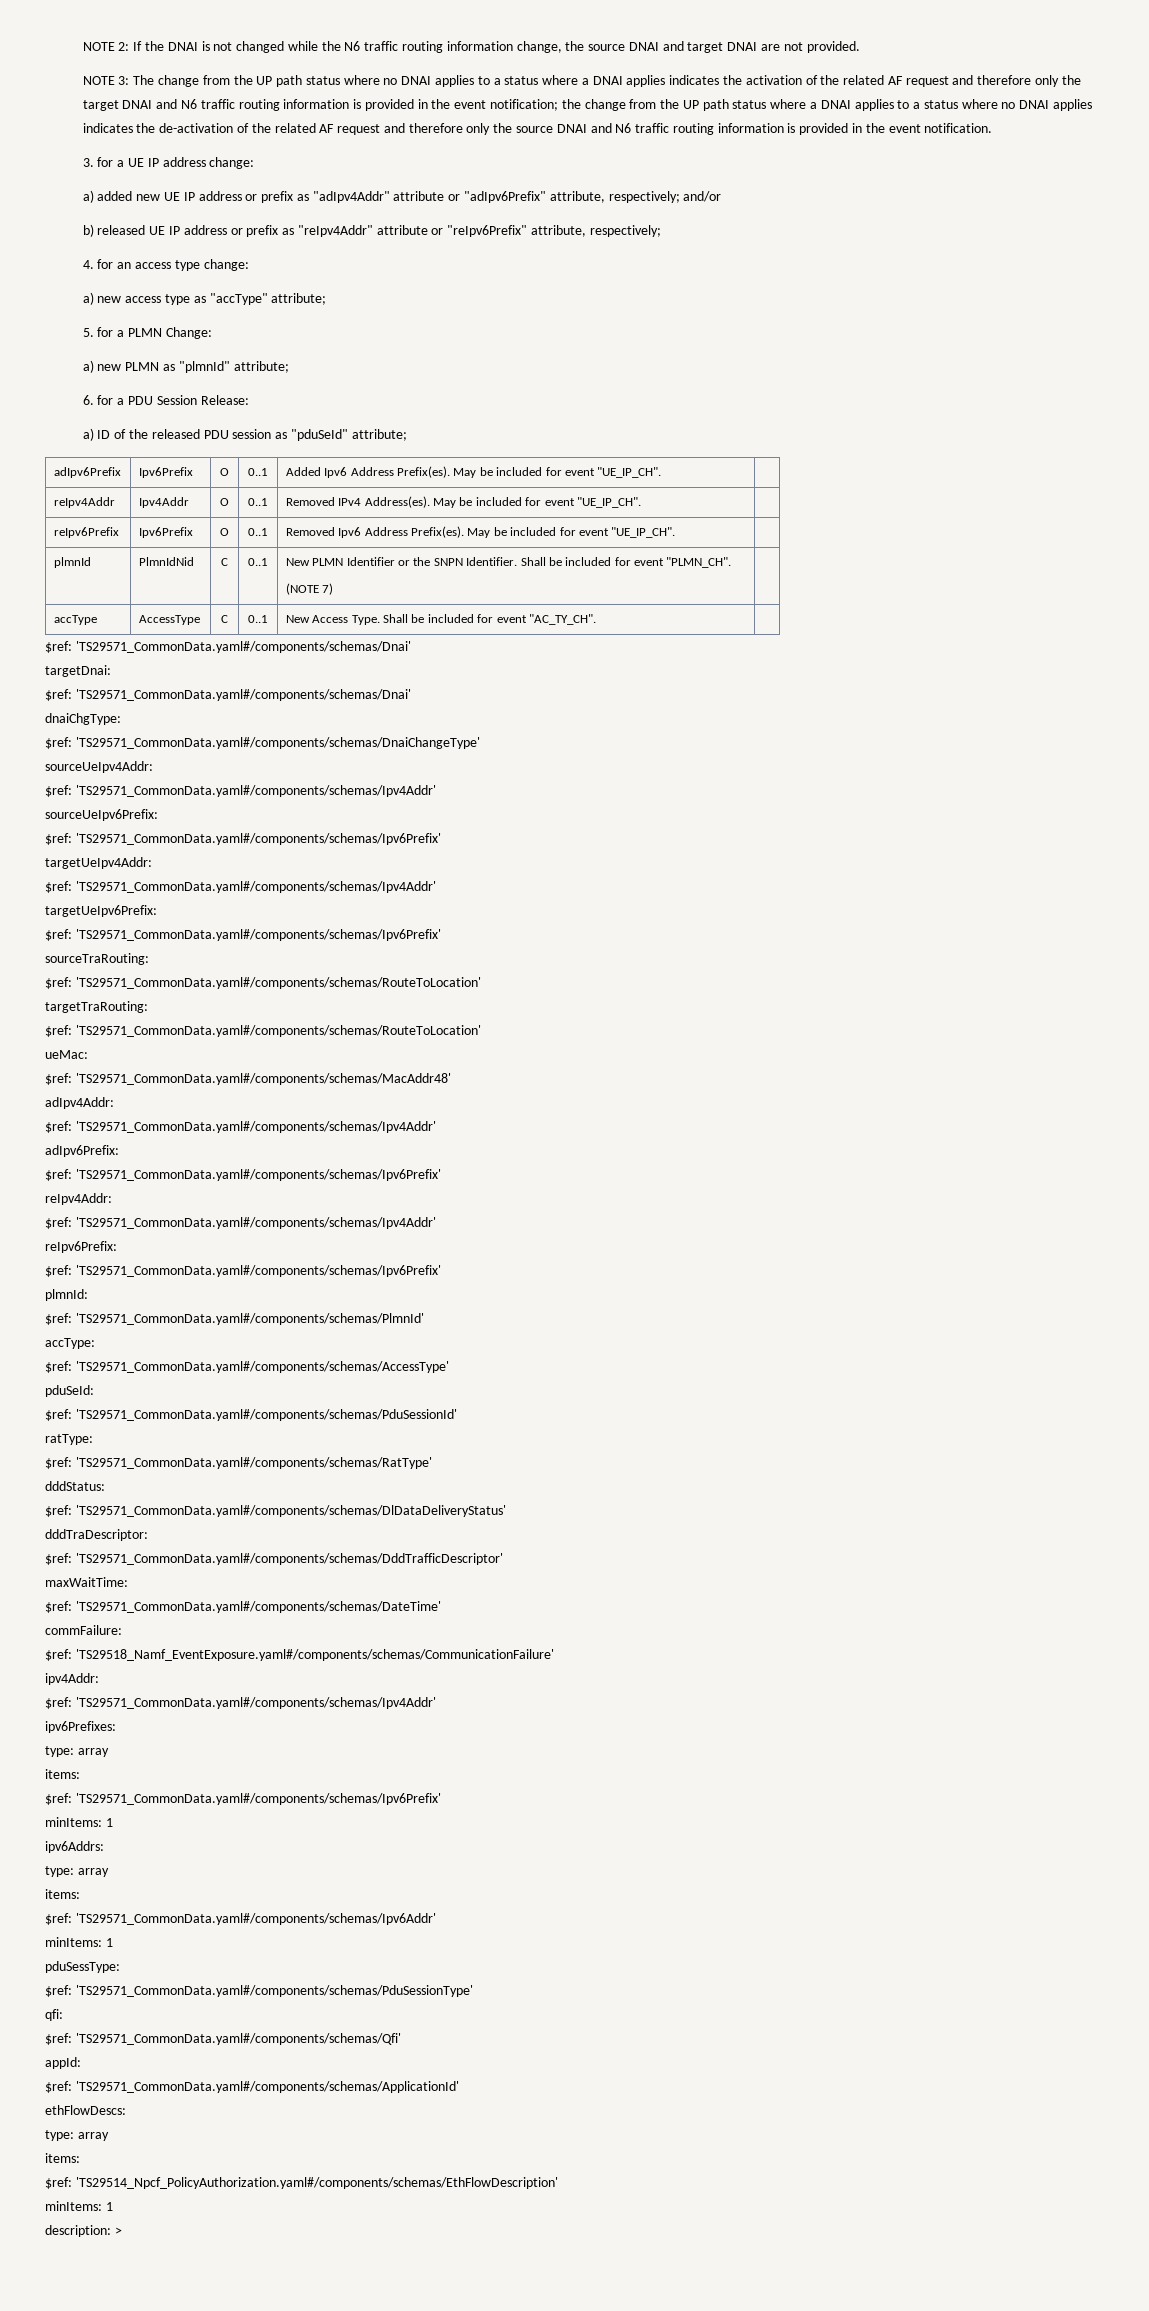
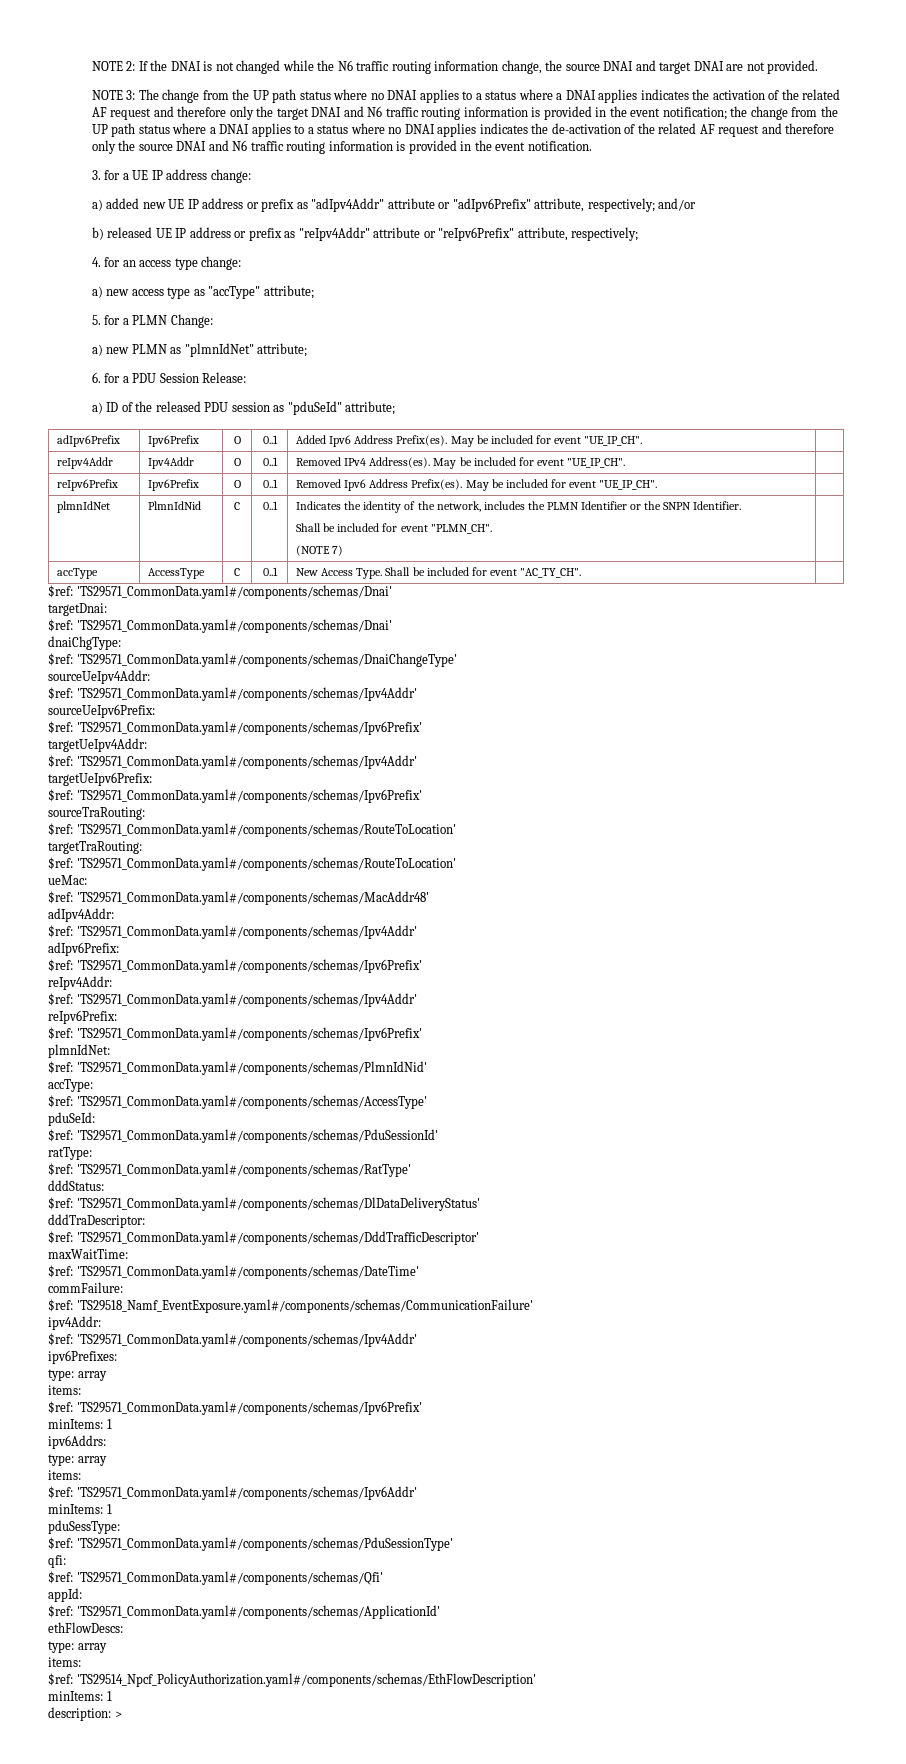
[178,361,230,373] "plmnId" -> [184,343,254,357] "plmnIdNet"
[53,557,91,568] plmnId -> [57,501,111,513] plmnIdNet
[285,558,310,566] New -> [296,501,545,513] Indicates the identity of the network, includes the
(518, 561) none -> (742, 505) //
[45,1289,88,1301] [45,1313,424,1325] plmnId: // $ref: 'TS29571_CommonData.yaml#/components/schemas/PlmnId' -> [48,1044,110,1058] [48,1061,427,1075] plmnIdNet: // $ref: 'TS29571_CommonData.yaml#/components/schemas/PlmnIdNid'

